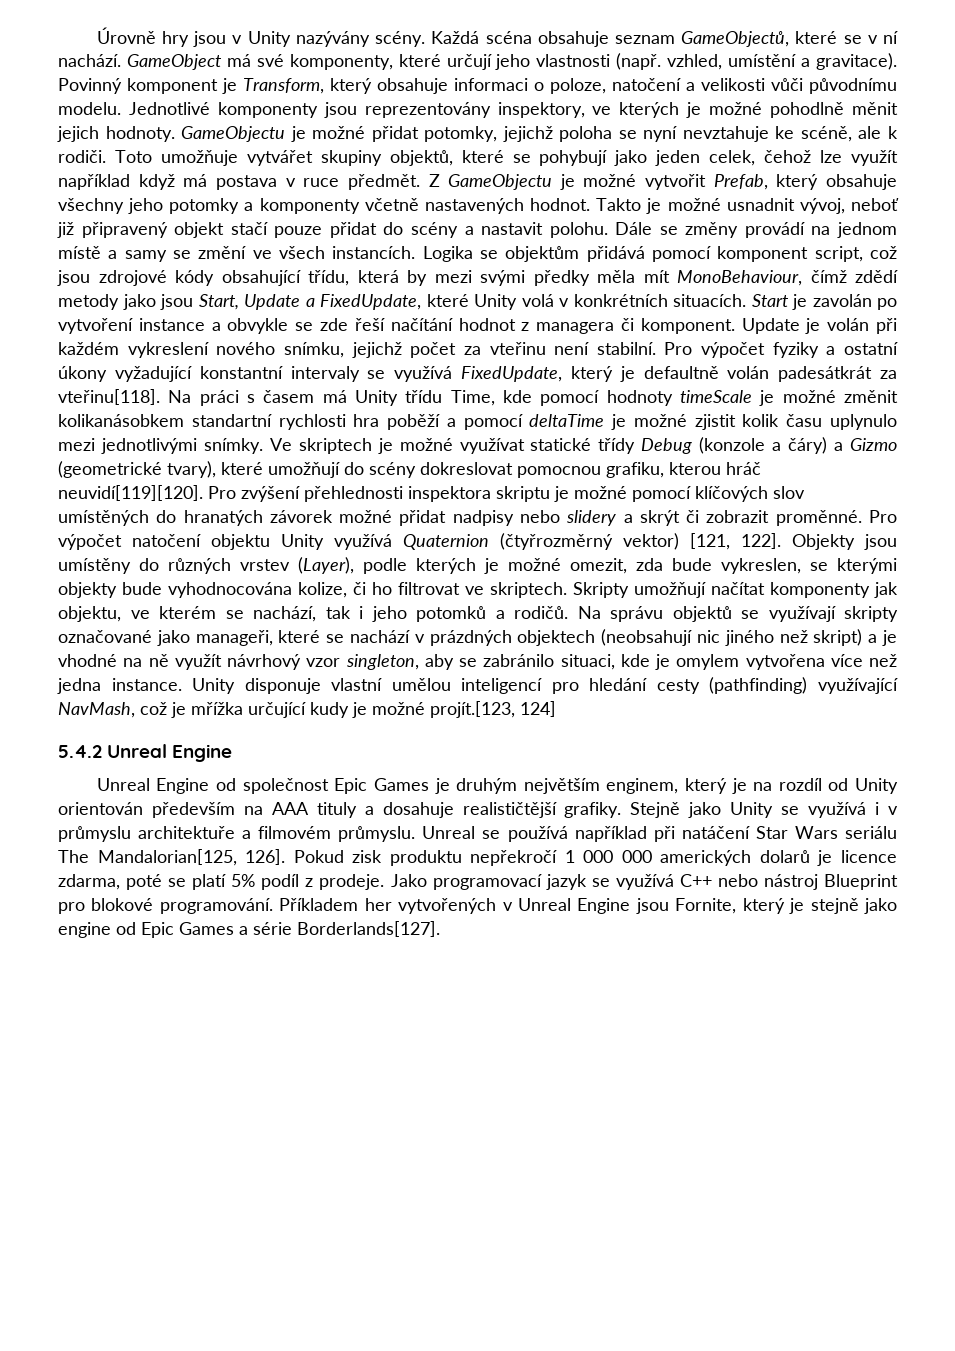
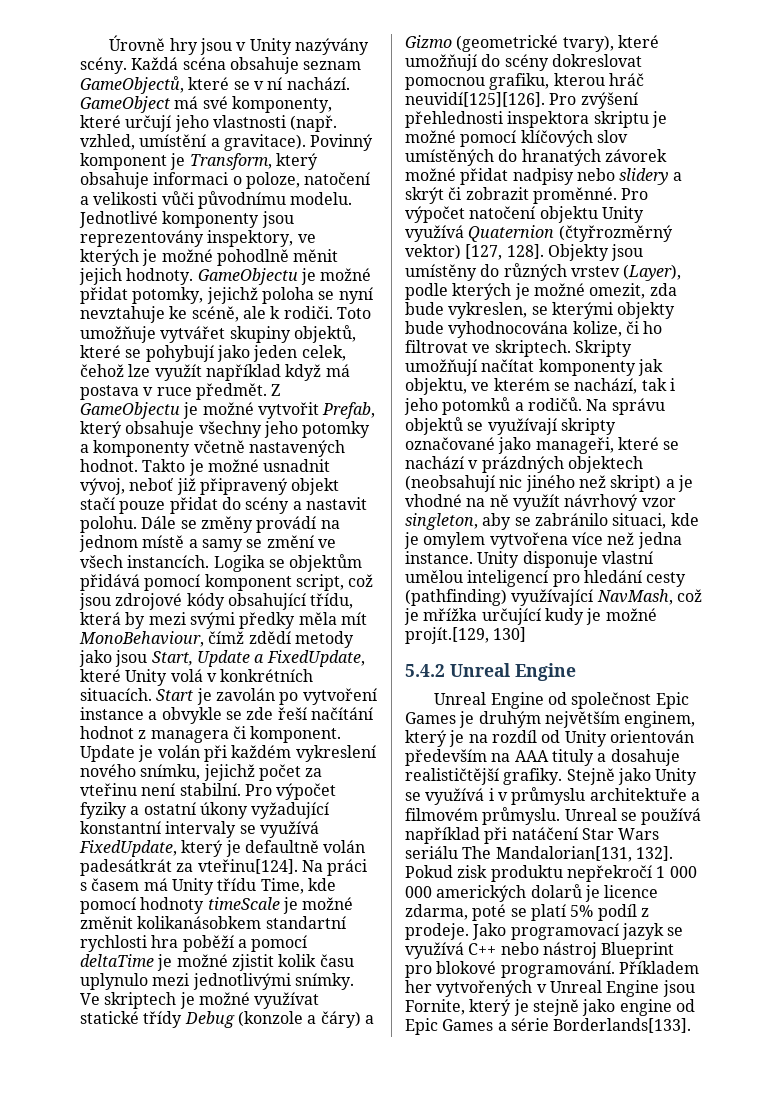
[58,389,160,405] vteřinu[118]. -> [197,859,298,874] vteřinu[124].
[58,485,203,501] neuvidí[119][120]. -> [405,92,545,107] neuvidí[125][126].
[690,533,781,550] [121, 122]. -> [465,244,544,260] [127, 128].
[430,701,556,718] projít.[123, 124] -> [405,627,527,644] projít.[129, 130]
[97,849,286,866] Mandalorian[125, 126]. -> [495,846,673,862] Mandalorian[131, 132].
[297,921,440,937] Borderlands[127]. -> [553,1018,692,1033] Borderlands[133].

